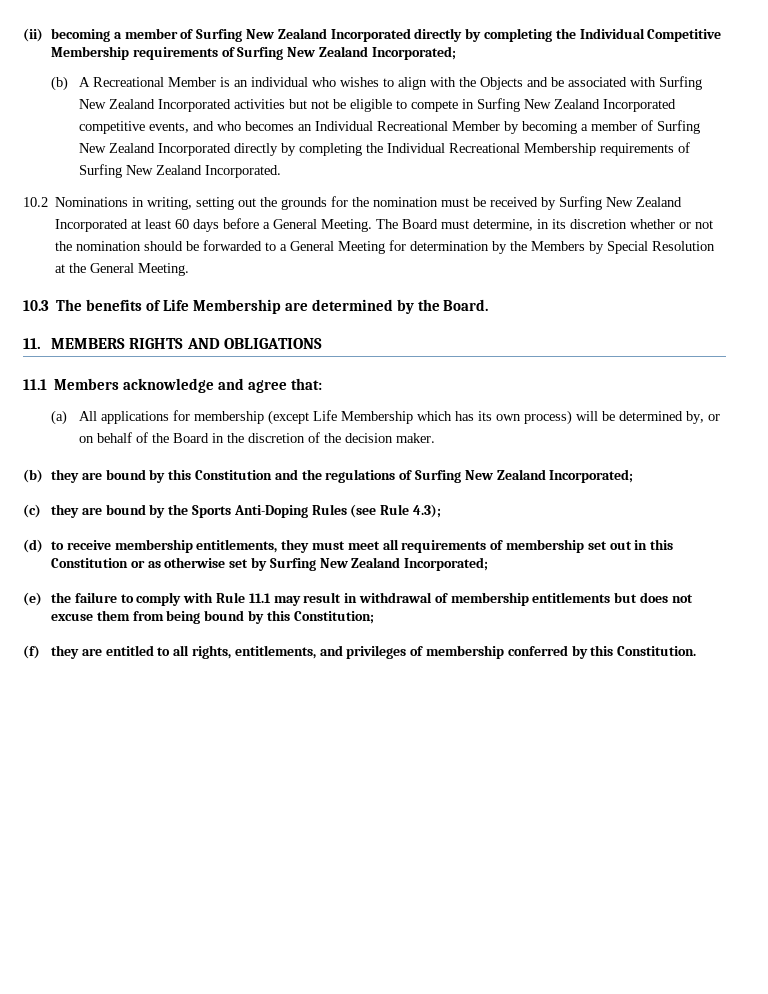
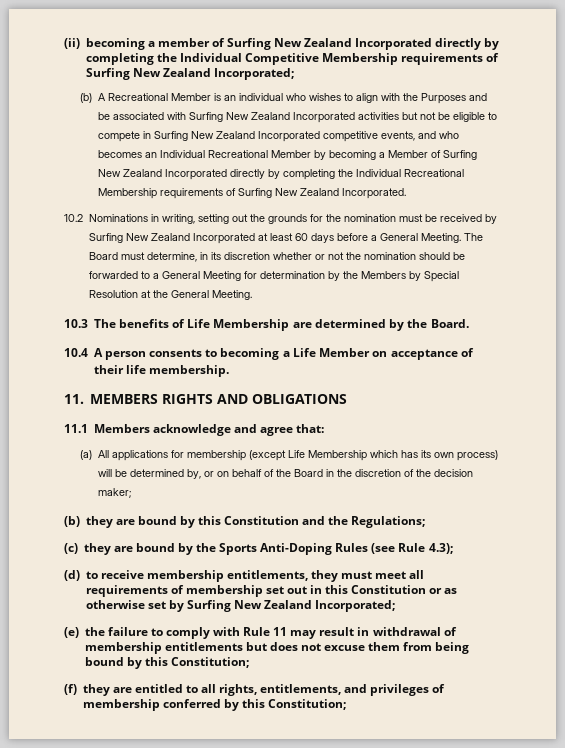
[480,77,524,90] Objects -> [420,93,466,104] Purposes
[591,121,638,131] member -> [387,150,428,158] Member
(489, 305) none -> [64,348,474,360] [93,365,229,377] // 10.4 A person consents to becoming a Life Member on acceptance of their life membership.
[396,433,436,443] maker. -> [97,488,131,498] maker;
[325,469,634,483] regulations of Surfing New Zealand Incorporated; -> [351,516,426,528] Regulations;
[248,593,271,603] 11.1 -> [273,627,288,636] 11
[617,646,697,656] Constitution. -> [267,699,346,710] Constitution;

